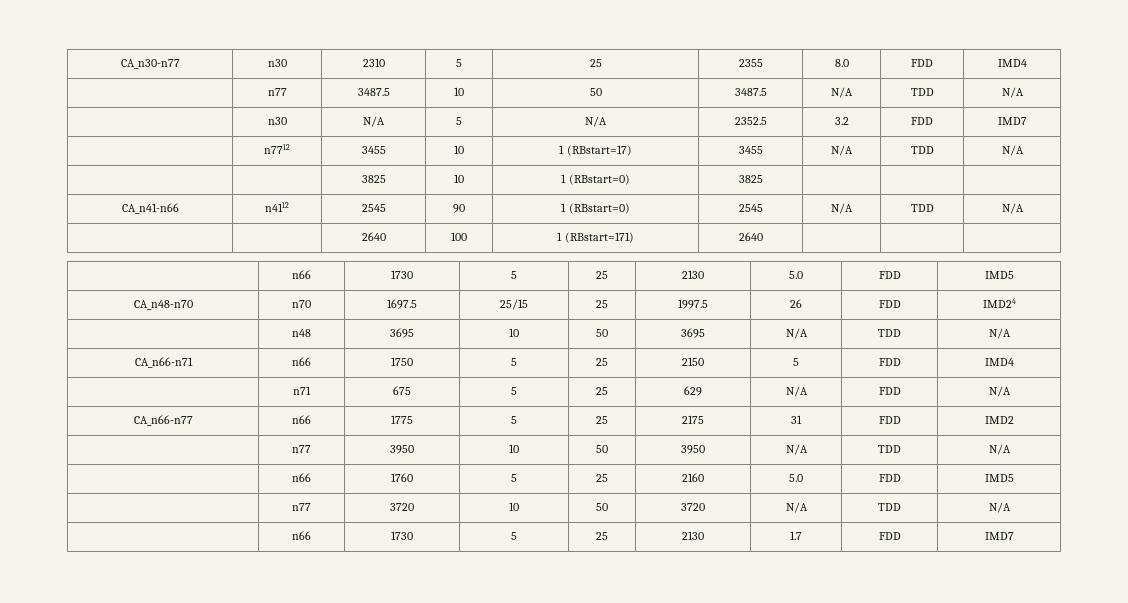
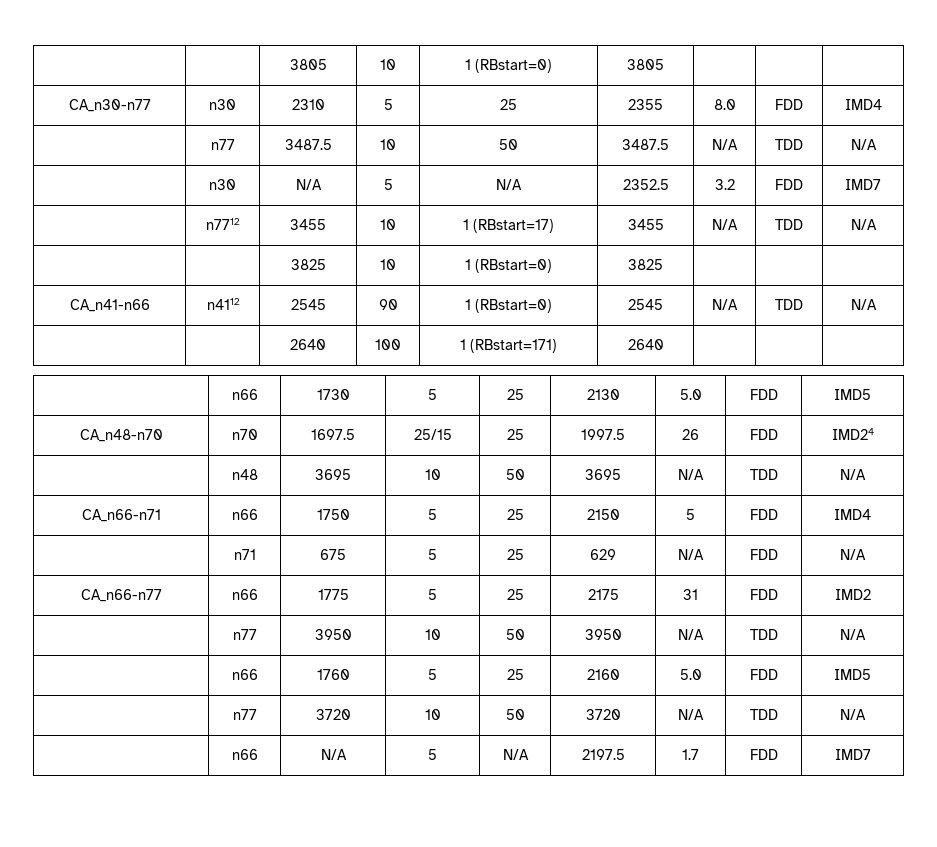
(120, 64) none -> [289,59,327,70] [380,59,396,70] [465,59,552,73] [627,59,664,70] | | 3805 | 10 | 1 (RBstart=0) | 3805 | | | //
[391,531,413,540] [511,532,517,540] [596,532,608,540] [682,531,704,540] 1730 | 5 | 25 | 2130 -> [320,749,347,760] [428,749,437,760] [502,749,529,760] [581,749,625,760] N/A | 5 | N/A | 2197.5

